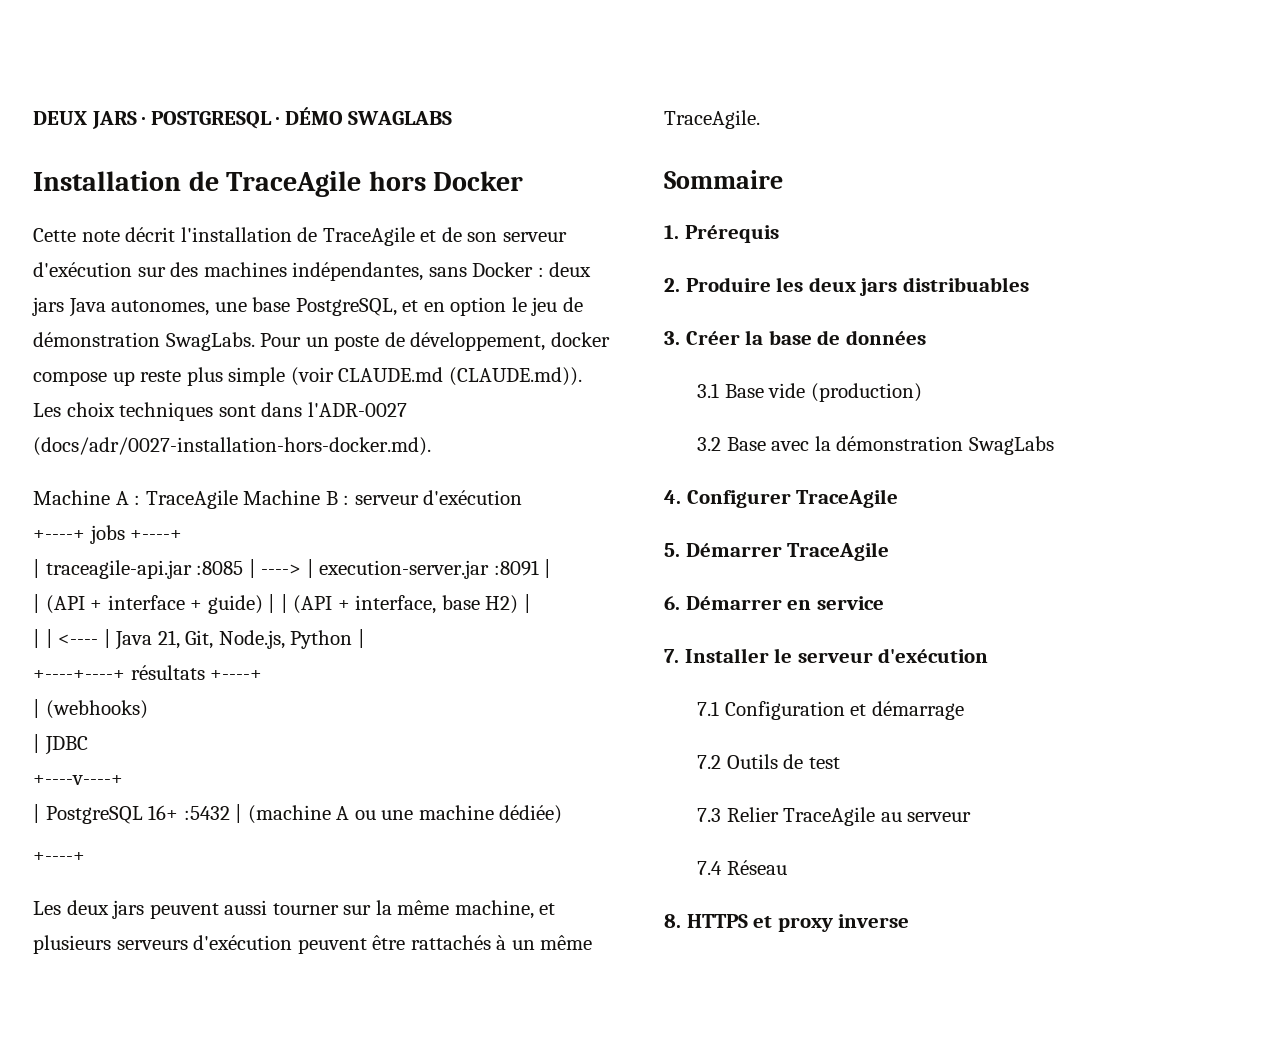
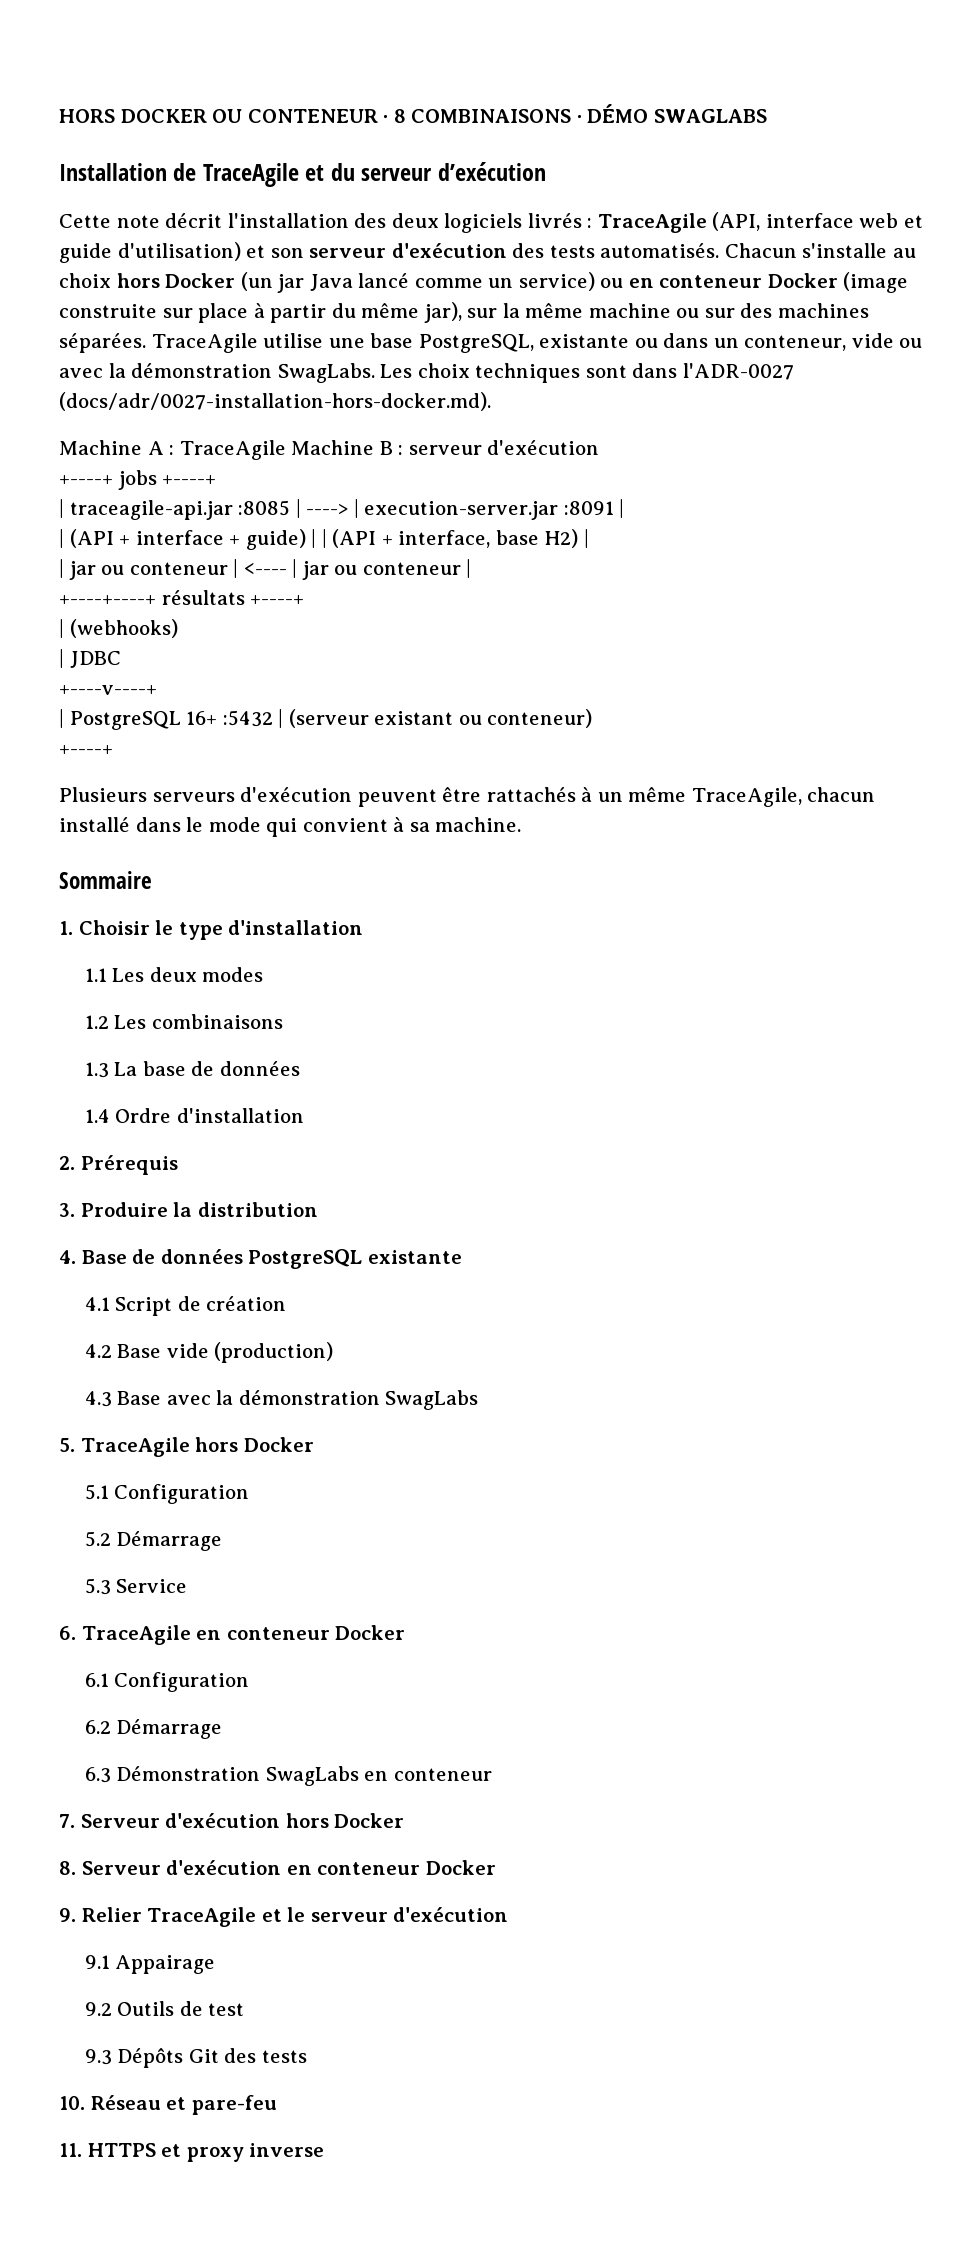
[33,111,272,129] DEUX JARS · POSTGRESQL -> [59,109,572,123] HORS DOCKER OU CONTENEUR · 8 COMBINAISONS
[368,171,524,191] hors Docker -> [305,162,546,181] et du serveur d’exécution
[297,227,567,246] [33,262,592,281] [32,297,583,317] [33,332,610,351] [33,367,582,386] de TraceAgile et de son serveur d'exécution sur des machines indépendantes, sans Docker : deux jars Java autonomes, une base PostgreSQL, et en option le jeu de démonstration SwagLabs. Pour un poste de développement, docker compose up reste plus simple (voir CLAUDE.md (CLAUDE.md)). -> [354,212,923,233] [59,242,916,263] [59,272,909,293] [59,302,870,323] [59,333,923,353] [59,363,375,383] des deux logiciels livrés : TraceAgile (API, interface web et guide d'utilisation) et son serveur d'exécution des tests automatisés. Chacun s'installe au choix hors Docker (un jar Java lancé comme un service) ou en conteneur Docker (image construite sur place à partir du même jar), sur la même machine ou sur des machines séparées. TraceAgile utilise une base PostgreSQL, existante ou dans un conteneur, vide ou avec la démonstration SwagLabs.
[45,629,353,650] | <---- | Java 21, Git, Node.js, Python -> [68,559,461,580] jar ou conteneur | <---- | jar ou conteneur
[247,805,563,824] [33,852,85,862] [33,900,556,919] [33,935,111,954] (machine A ou une machine dédiée) // +----+ // Les deux jars peuvent aussi tourner sur la même machine, et plusieurs -> [288,709,593,728] [59,745,113,755] [59,787,147,802] (serveur existant ou conteneur) // +----+ // Plusieurs
[664,110,760,129] [664,170,783,189] [664,225,779,243] [664,277,1029,296] [664,330,926,345] [697,383,720,398] TraceAgile. // Sommaire // 1. Prérequis // 2. Produire les deux jars distribuables // 3. Créer la base de données // 3.1 -> [691,787,876,807] [59,817,522,837] [59,871,152,889] [59,920,364,940] [84,967,264,982] [84,1014,283,1029] [84,1061,300,1078] [84,1108,304,1123] [59,1155,178,1175] [59,1202,318,1217] [59,1249,462,1269] [84,1296,287,1316] [84,1344,112,1358] TraceAgile, chacun installé dans le mode qui convient à sa machine. // Sommaire // 1. Choisir le type d'installation // 1.1 Les deux modes // 1.2 Les combinaisons // 1.3 La base de données // 1.4 Ordre d'installation // 2. Prérequis // 3. Produire la distribution // 4. Base de données PostgreSQL existante // 4.1 Script de création // 4.2
[697,437,722,451] 3.2 -> [84,1391,112,1407] 4.3
[664,489,899,508] [664,542,890,561] [664,596,884,610] [664,648,989,663] [697,701,964,720] [697,754,840,769] [697,807,972,826] [697,860,787,875] [664,914,681,928] 4. Configurer TraceAgile // 5. Démarrer TraceAgile // 6. Démarrer en service // 7. Installer le serveur d'exécution // 7.1 Configuration et démarrage // 7.2 Outils de test // 7.3 Relier TraceAgile au serveur // 7.4 Réseau // 8. -> [59,1437,314,1457] [84,1484,250,1504] [84,1531,223,1551] [84,1578,188,1595] [59,1625,406,1645] [84,1672,250,1692] [84,1719,223,1739] [84,1766,492,1786] [59,1813,405,1828] [59,1860,496,1875] [59,1907,509,1927] [84,1955,216,1974] [84,2001,245,2016] [84,2048,307,2068] [59,2095,277,2115] [59,2143,82,2157] 5. TraceAgile hors Docker // 5.1 Configuration // 5.2 Démarrage // 5.3 Service // 6. TraceAgile en conteneur Docker // 6.1 Configuration // 6.2 Démarrage // 6.3 Démonstration SwagLabs en conteneur // 7. Serveur d'exécution hors Docker // 8. Serveur d'exécution en conteneur Docker // 9. Relier TraceAgile et le serveur d'exécution // 9.1 Appairage // 9.2 Outils de test // 9.3 Dépôts Git des tests // 10. Réseau et pare-feu // 11.

